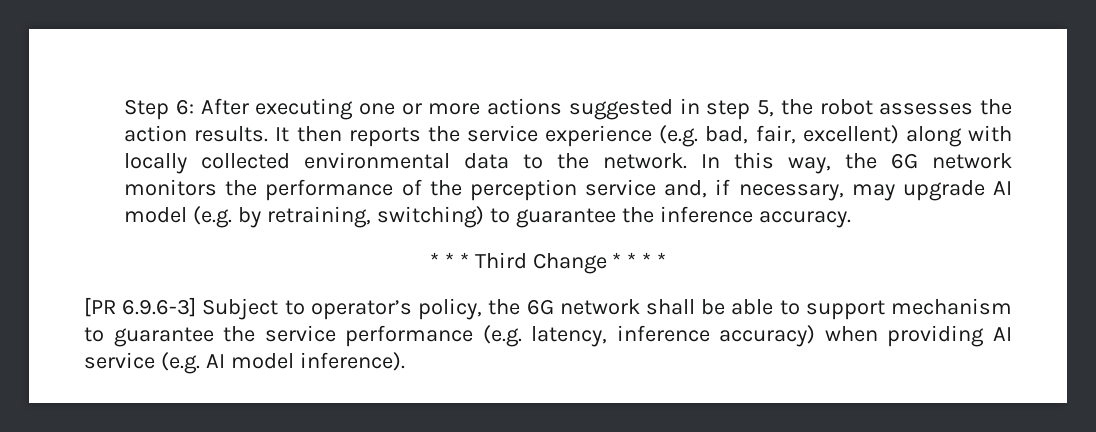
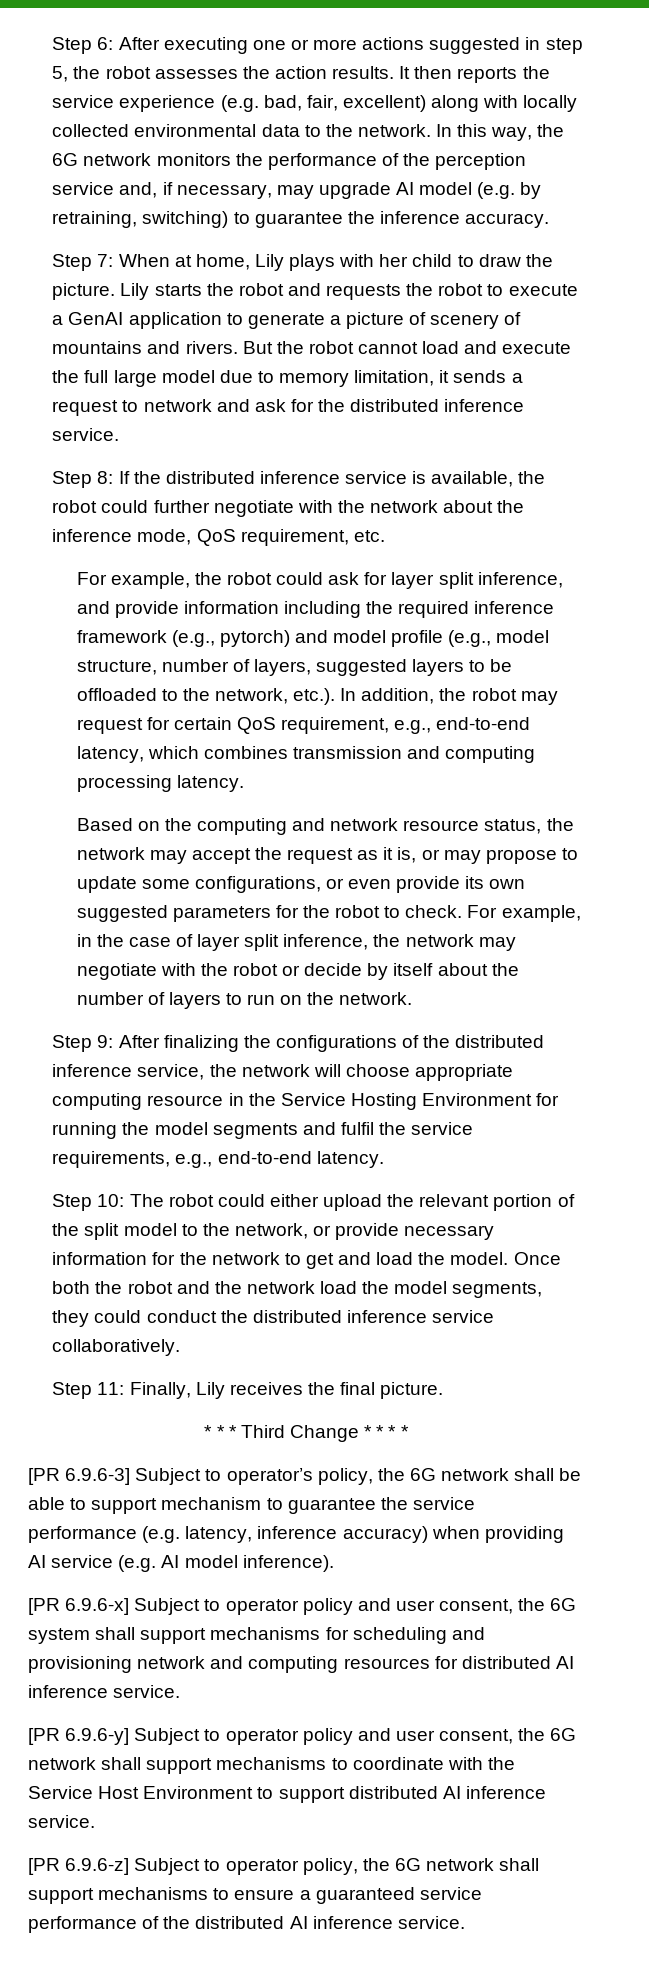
(851, 219) none -> [52,254,553,271] [52,283,578,300] [52,312,522,329] [52,341,572,354] [52,370,523,387] [52,399,525,416] [52,428,120,441] [52,471,546,488] [52,500,525,517] [52,529,385,546] [76,572,563,589] [76,601,555,618] [76,630,550,647] [76,659,513,676] [76,688,558,705] [76,717,531,734] [76,746,536,763] [76,775,244,792] [76,818,574,835] [76,847,578,864] [76,876,526,893] [76,905,581,922] [76,934,516,951] [76,963,519,980] [76,992,413,1009] [52,1035,545,1052] [52,1064,514,1081] [52,1093,560,1110] [52,1122,474,1139] [52,1151,384,1168] [52,1194,575,1211] [52,1223,495,1240] [52,1252,561,1269] [52,1281,543,1298] [52,1310,495,1327] [52,1339,181,1356] [52,1382,444,1399] // Step 7: When at home, Lily plays with her child to draw the picture. Lily starts the robot and requests the robot to execute a GenAI application to generate a picture of scenery of mountains and rivers. But the robot cannot load and execute the full large model due to memory limitation, it sends a request to network and ask for the distributed inference service. // Step 8: If the distributed inference service is available, the robot could further negotiate with the network about the inference mode, QoS requirement, etc. // For example, the robot could ask for layer split inference, and provide information including the required inference framework (e.g., pytorch) and model profile (e.g., model structure, number of layers, suggested layers to be offloaded to the network, etc.). In addition, the robot may request for certain QoS requirement, e.g., end-to-end latency, which combines transmission and computing processing latency. // Based on the computing and network resource status, the network may accept the request as it is, or may propose to update some configurations, or even provide its own suggested parameters for the robot to check. For example, in the case of layer split inference, the network may negotiate with the robot or decide by itself about the number of layers to run on the network. // Step 9: After finalizing the configurations of the distributed inference service, the network will choose appropriate computing resource in the Service Hosting Environment for running the model segments and fulfil the service requirements, e.g., end-to-end latency. // Step 10: The robot could either upload the relevant portion of the split model to the network, or provide necessary information for the network to get and load the model. Once both the robot and the network load the model segments, they could conduct the distributed inference service collaboratively. // Step 11: Finally, Lily receives the final picture.
(405, 361) none -> [28,1598,577,1615] [28,1627,485,1644] [28,1656,574,1673] [28,1685,181,1698] [28,1728,577,1745] [28,1757,515,1774] [28,1786,546,1803] [28,1815,95,1828] [28,1858,540,1875] [28,1887,482,1904] [28,1916,465,1933] // [PR 6.9.6-x] Subject to operator policy and user consent, the 6G system shall support mechanisms for scheduling and provisioning network and computing resources for distributed AI inference service. // [PR 6.9.6-y] Subject to operator policy and user consent, the 6G network shall support mechanisms to coordinate with the Service Host Environment to support distributed AI inference service. // [PR 6.9.6-z] Subject to operator policy, the 6G network shall support mechanisms to ensure a guaranteed service performance of the distributed AI inference service.

